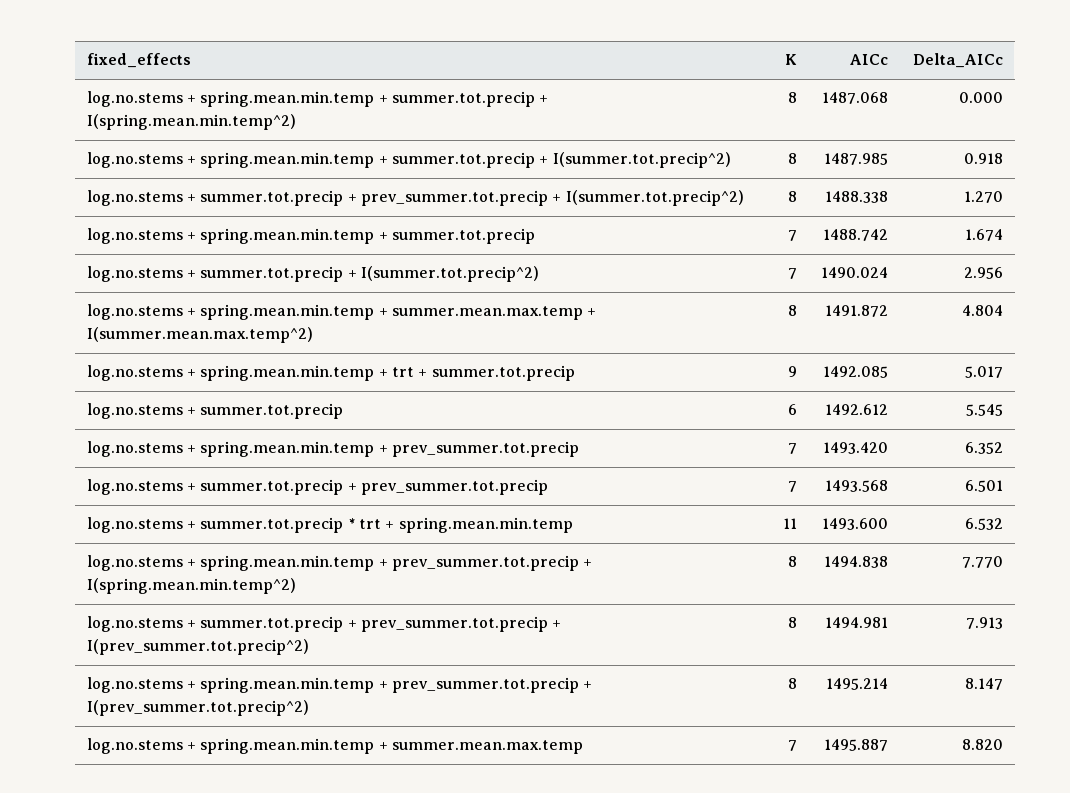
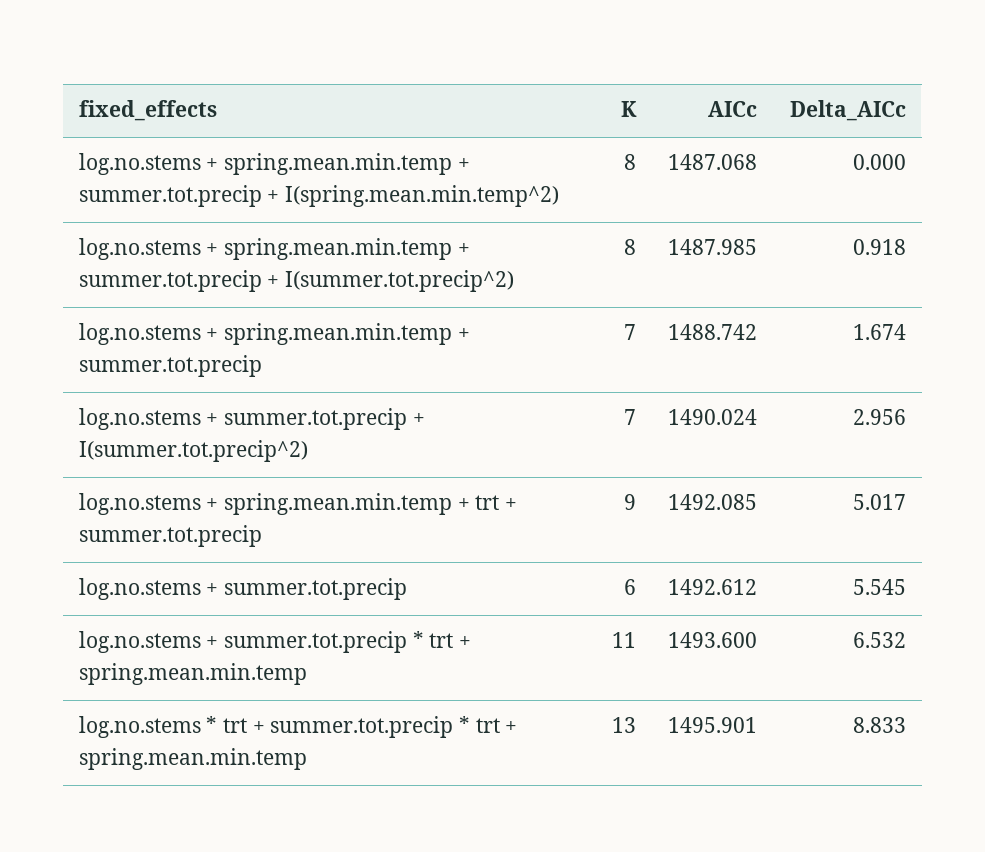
[86,190,744,206] [788,191,798,202] [825,191,889,203] [964,191,1004,203] // log.no.stems + summer.tot.precip + prev_summer.tot.precip + I(summer.tot.precip^2) | 8 | 1488.338 | 1.270 -> (907, 247) none
[86,304,597,320] [86,327,313,343] [788,305,798,316] [825,305,889,317] [962,305,1004,316] // log.no.stems + spring.mean.min.temp + summer.mean.max.temp + I(summer.mean.max.temp^2) | 8 | 1491.872 | 4.804 -> (907, 417) none
[86,441,579,457] [788,443,798,454] [823,442,889,454] [965,442,1004,454] [86,479,548,495] [788,481,798,492] [825,480,889,492] [965,480,1004,492] // log.no.stems + spring.mean.min.temp + prev_summer.tot.precip | 7 | 1493.420 | 6.352 // log.no.stems + summer.tot.precip + prev_summer.tot.precip | 7 | 1493.568 | 6.501 -> (907, 587) none
[186,555,593,571] [86,578,296,594] [788,556,798,567] [824,556,889,568] [962,556,1004,568] [86,616,562,632] [86,639,309,655] [788,617,798,628] [825,617,889,628] [966,617,1004,629] [86,677,593,693] [86,700,309,716] [788,678,798,689] [826,678,889,690] [965,678,1004,690] [86,738,583,754] [788,740,798,751] [824,739,889,751] [962,739,1004,750] + spring.mean.min.temp + prev_summer.tot.precip + I(spring.mean.min.temp^2) | 8 | 1494.838 | 7.770 // log.no.stems + summer.tot.precip + prev_summer.tot.precip + I(prev_summer.tot.precip^2) | 8 | 1494.981 | 7.913 // log.no.stems + spring.mean.min.temp + prev_summer.tot.precip + I(prev_summer.tot.precip^2) | 8 | 1495.214 | 8.147 // log.no.stems + spring.mean.min.temp + summer.mean.max.temp | 7 | 1495.887 | 8.820 -> [206,716,518,738] [78,748,307,770] [612,717,637,733] [668,717,758,733] [853,717,907,733] * trt + summer.tot.precip * trt + spring.mean.min.temp | 13 | 1495.901 | 8.833

